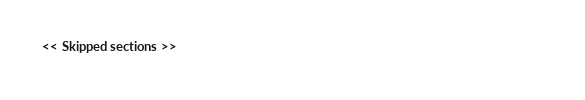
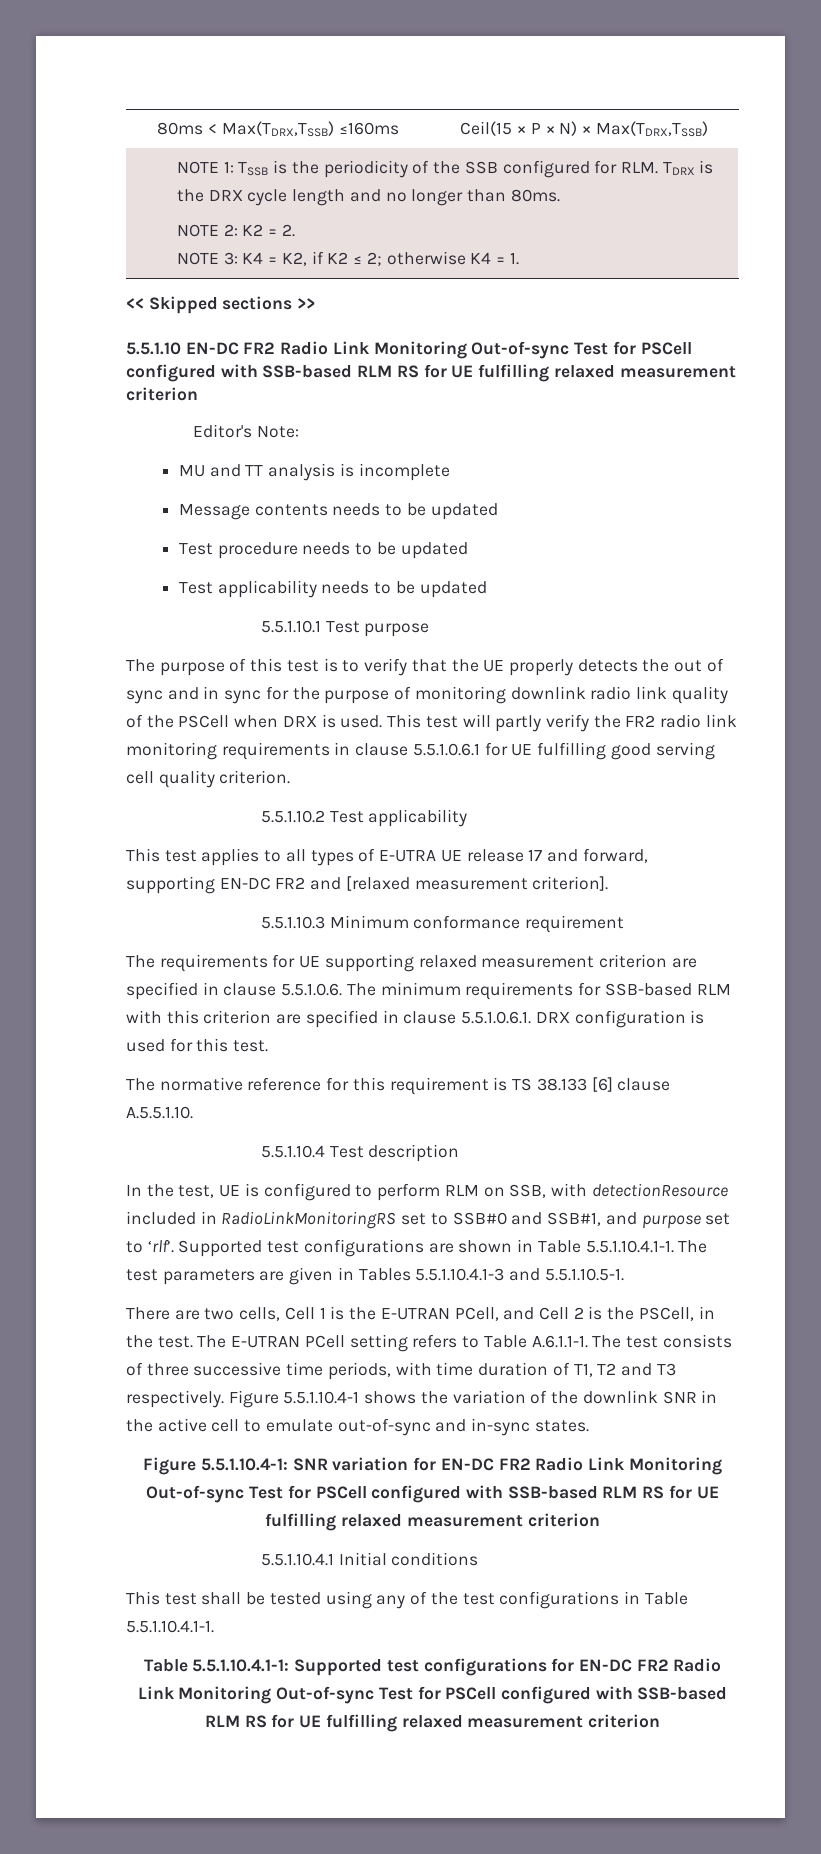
[42,41,177,53] << Skipped sections >> -> [157,121,399,137] [460,121,708,137] [177,160,714,178] [177,189,560,206] [177,224,295,237] [177,251,519,266] [126,296,316,314] [126,341,692,359] [126,364,736,382] [126,387,198,401] [193,424,300,438] [178,463,450,481] [178,503,498,520] [178,542,468,559] [178,580,487,598] [260,620,430,637] [126,658,724,676] [126,686,728,704] [126,714,737,732] [126,742,715,760] [126,770,291,788] [260,809,468,827] [126,848,648,866] [126,876,609,894] [260,915,625,933] [126,954,697,972] [126,982,731,1000] [126,1010,705,1028] [126,1038,269,1052] [126,1077,671,1095] [126,1106,193,1119] [260,1144,460,1162] [126,1183,728,1201] [126,1211,731,1229] [126,1239,708,1257] [126,1267,624,1285] [126,1306,715,1321] [126,1334,732,1352] [126,1362,676,1380] [126,1390,718,1408] [126,1418,589,1436] [143,1457,722,1475] [146,1485,719,1503] [265,1513,600,1531] [260,1552,479,1566] [126,1591,688,1609] [126,1620,214,1633] [143,1658,722,1676] [137,1686,728,1704] [204,1714,661,1732] 80ms < Max(TDRX,TSSB) ≤160ms | Ceil(15 × P × N) × Max(TDRX,TSSB) // NOTE 1: TSSB is the periodicity of the SSB configured for RLM. TDRX is the DRX cycle length and no longer than 80ms. // NOTE 2: K2 = 2. // NOTE 3: K4 = K2, if K2 ≤ 2; otherwise K4 = 1. // << Skipped sections >> // 5.5.1.10 EN-DC FR2 Radio Link Monitoring Out-of-sync Test for PSCell configured with SSB-based RLM RS for UE fulfilling relaxed measurement criterion // Editor's Note: // MU and TT analysis is incomplete // Message contents needs to be updated // Test procedure needs to be updated // Test applicability needs to be updated // 5.5.1.10.1 Test purpose // The purpose of this test is to verify that the UE properly detects the out of sync and in sync for the purpose of monitoring downlink radio link quality of the PSCell when DRX is used. This test will partly verify the FR2 radio link monitoring requirements in clause 5.5.1.0.6.1 for UE fulfilling good serving cell quality criterion. // 5.5.1.10.2 Test applicability // This test applies to all types of E-UTRA UE release 17 and forward, supporting EN-DC FR2 and [relaxed measurement criterion]. // 5.5.1.10.3 Minimum conformance requirement // The requirements for UE supporting relaxed measurement criterion are specified in clause 5.5.1.0.6. The minimum requirements for SSB-based RLM with this criterion are specified in clause 5.5.1.0.6.1. DRX configuration is used for this test. // The normative reference for this requirement is TS 38.133 [6] clause A.5.5.1.10. // 5.5.1.10.4 Test description // In the test, UE is configured to perform RLM on SSB, with detectionResource included in RadioLinkMonitoringRS set to SSB#0 and SSB#1, and purpose set to ‘rlf’. Supported test configurations are shown in Table 5.5.1.10.4.1-1. The test parameters are given in Tables 5.5.1.10.4.1-3 and 5.5.1.10.5-1. // There are two cells, Cell 1 is the E-UTRAN PCell, and Cell 2 is the PSCell, in the test. The E-UTRAN PCell setting refers to Table A.6.1.1-1. The test consists of three successive time periods, with time duration of T1, T2 and T3 respectively. Figure 5.5.1.10.4-1 shows the variation of the downlink SNR in the active cell to emulate out-of-sync and in-sync states. // Figure 5.5.1.10.4-1: SNR variation for EN-DC FR2 Radio Link Monitoring Out-of-sync Test for PSCell configured with SSB-based RLM RS for UE fulfilling relaxed measurement criterion // 5.5.1.10.4.1 Initial conditions // This test shall be tested using any of the test configurations in Table 5.5.1.10.4.1-1. // Table 5.5.1.10.4.1-1: Supported test configurations for EN-DC FR2 Radio Link Monitoring Out-of-sync Test for PSCell configured with SSB-based RLM RS for UE fulfilling relaxed measurement criterion

